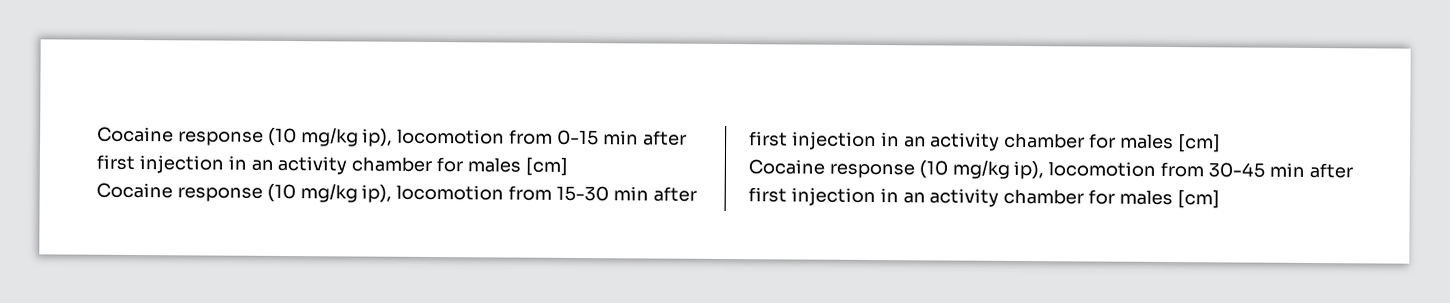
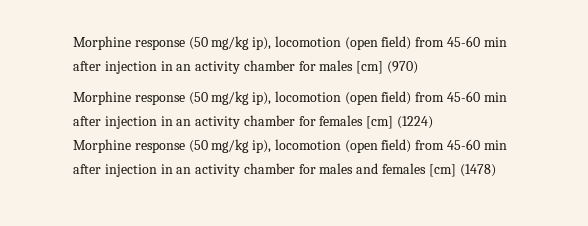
[97,126,687,147] [96,154,568,176] [96,182,697,203] [749,131,1221,153] [748,159,1353,180] [748,187,1220,209] Cocaine response (10 mg/kg ip), locomotion from 0-15 min after first injection in an activity chamber for males [cm] // Cocaine response (10 mg/kg ip), locomotion from 15-30 min after first injection in an activity chamber for males [cm] // Cocaine response (10 mg/kg ip), locomotion from 30-45 min after first injection in an activity chamber for males [cm] -> [73,36,507,50] [73,60,419,74] [73,91,507,105] [73,115,434,129] [73,139,507,153] [73,163,496,177] Morphine response (50 mg/kg ip), locomotion (open field) from 45-60 min after injection in an activity chamber for males [cm] (970) // Morphine response (50 mg/kg ip), locomotion (open field) from 45-60 min after injection in an activity chamber for females [cm] (1224) // Morphine response (50 mg/kg ip), locomotion (open field) from 45-60 min after injection in an activity chamber for males and females [cm] (1478)

